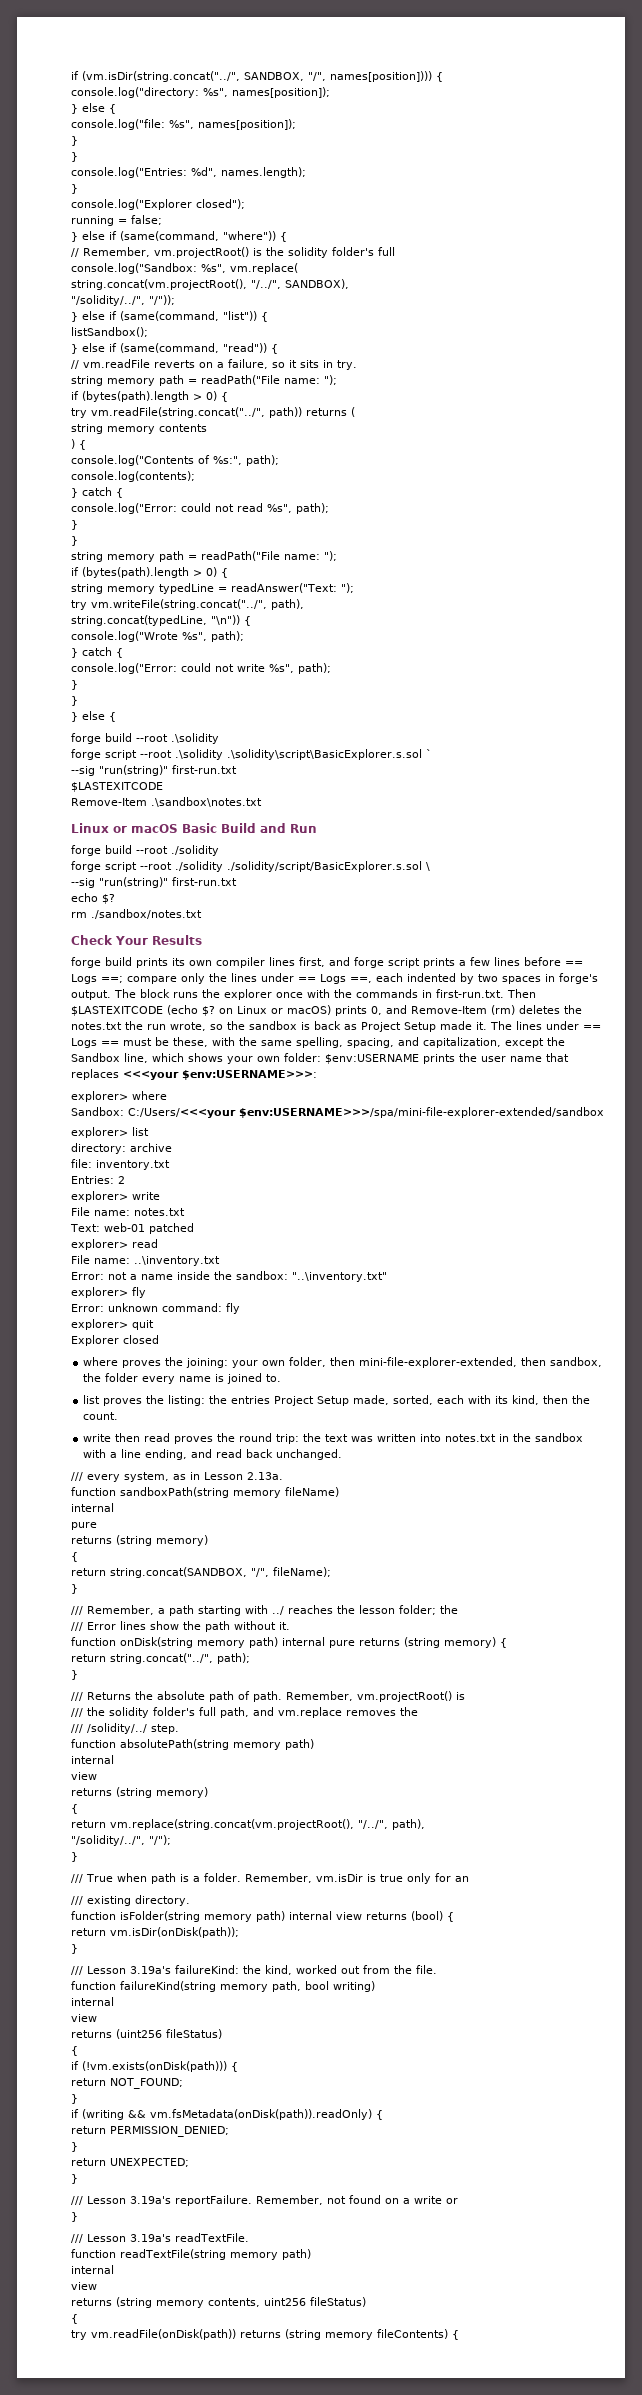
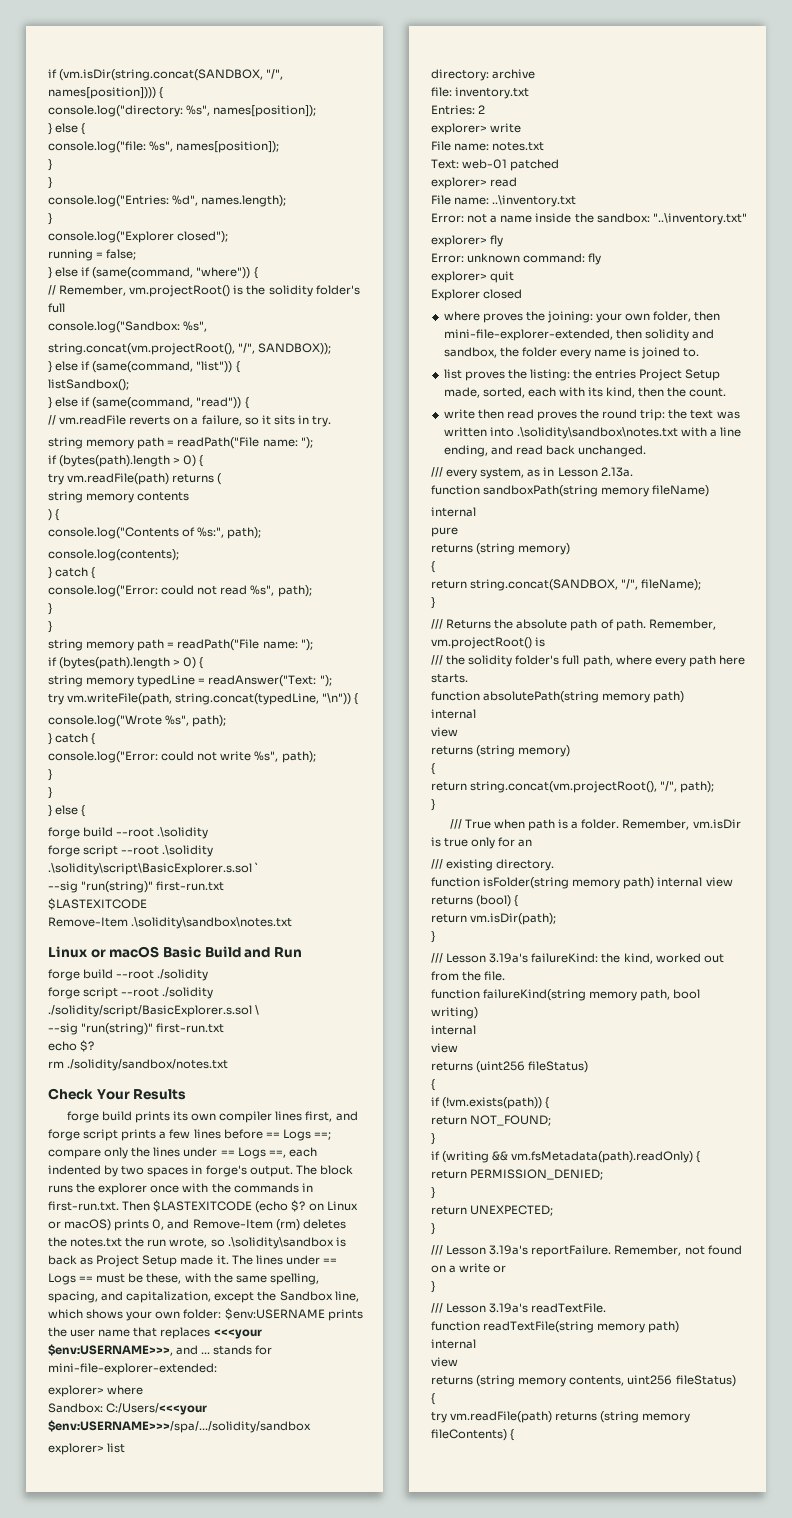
[71,71,304,82] if (vm.isDir(string.concat("../", SANDBOX, -> [48,69,264,81] if (vm.isDir(string.concat(SANDBOX,
[230,263,298,274] [71,279,349,290] [71,295,175,306] vm.replace( // string.concat(vm.projectRoot(), "/../", SANDBOX), // "/solidity/../", "/")); -> [48,343,332,355] // string.concat(vm.projectRoot(), "/", SANDBOX));
[91,407,302,418] vm.readFile(string.concat("../", path)) -> [67,473,170,485] vm.readFile(path)
[91,599,304,610] vm.writeFile(string.concat("../", path), // -> [67,693,173,705] vm.writeFile(path,
[151,797,262,807] .\sandbox\notes.txt -> [131,917,293,929] .\solidity\sandbox\notes.txt
[91,909,202,919] ./sandbox/notes.txt -> [67,1059,229,1071] ./solidity/sandbox/notes.txt
[227,1021,297,1030] the sandbox -> [227,1237,334,1249] .\solidity\sandbox
[182,1070,317,1080] $env:USERNAME>>>: -> [48,1344,273,1356] [48,1363,217,1375] $env:USERNAME>>>, and ... stands for mini-file-explorer-extended:
[239,1107,604,1118] $env:USERNAME>>>/spa/mini-file-explorer-extended/sandbox -> [48,1420,311,1433] $env:USERNAME>>>/spa/.../solidity/sandbox
(547, 1361) none -> [644,329,714,341] solidity and
[445,1433,584,1442] notes.txt in the sandbox -> [516,427,678,439] .\solidity\sandbox\notes.txt
[71,1605,458,1616] [71,1621,290,1632] [71,1637,507,1648] [71,1653,250,1664] [71,1670,78,1680] // /// Remember, a path starting with ../ reaches the lesson folder; the // /// Error lines show the path without it. // function onDisk(string memory path) internal pure returns (string memory) { // return string.concat("../", path); // } -> (435, 603) none
[253,1707,418,1718] [71,1723,179,1734] and vm.replace removes the // /// /solidity/../ step. -> [615,655,745,667] [431,674,468,683] where every path here starts.
[110,1819,425,1830] [71,1835,171,1846] vm.replace(string.concat(vm.projectRoot(), "/../", path), // "/solidity/../", "/"); -> [470,781,715,793] string.concat(vm.projectRoot(), "/", path);
[110,1927,239,1938] vm.isDir(onDisk(path)); -> [470,913,557,925] vm.isDir(path);
[82,2061,227,2072] (!vm.exists(onDisk(path))) -> [442,1097,543,1109] (!vm.exists(path))
[150,2109,372,2120] vm.fsMetadata(onDisk(path)).readOnly) -> [511,1151,694,1163] vm.fsMetadata(path).readOnly)
[91,2329,236,2340] vm.readFile(onDisk(path)) -> [450,1411,553,1423] vm.readFile(path)

